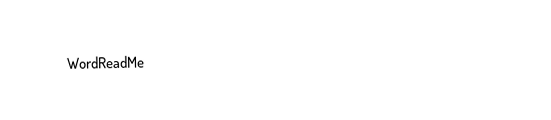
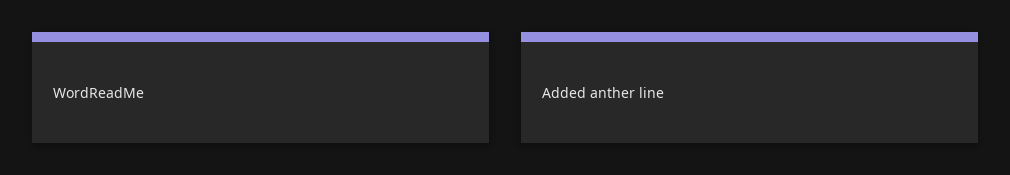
(145, 62) none -> [542,87,664,98] // Added anther line

